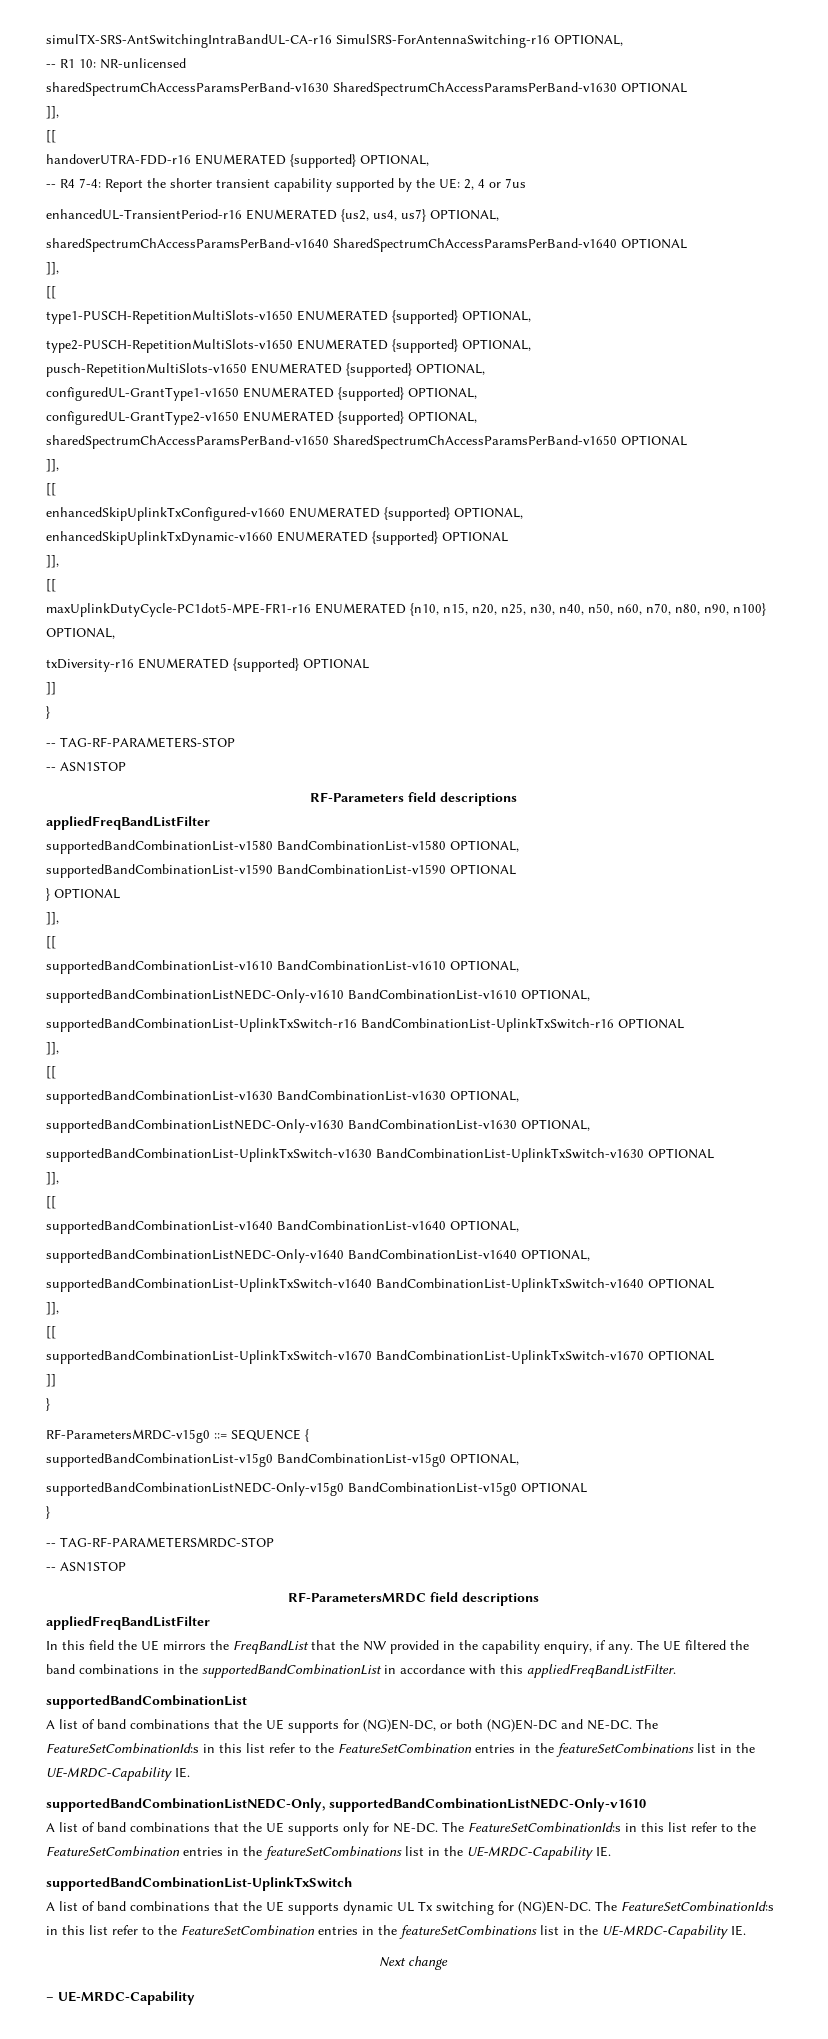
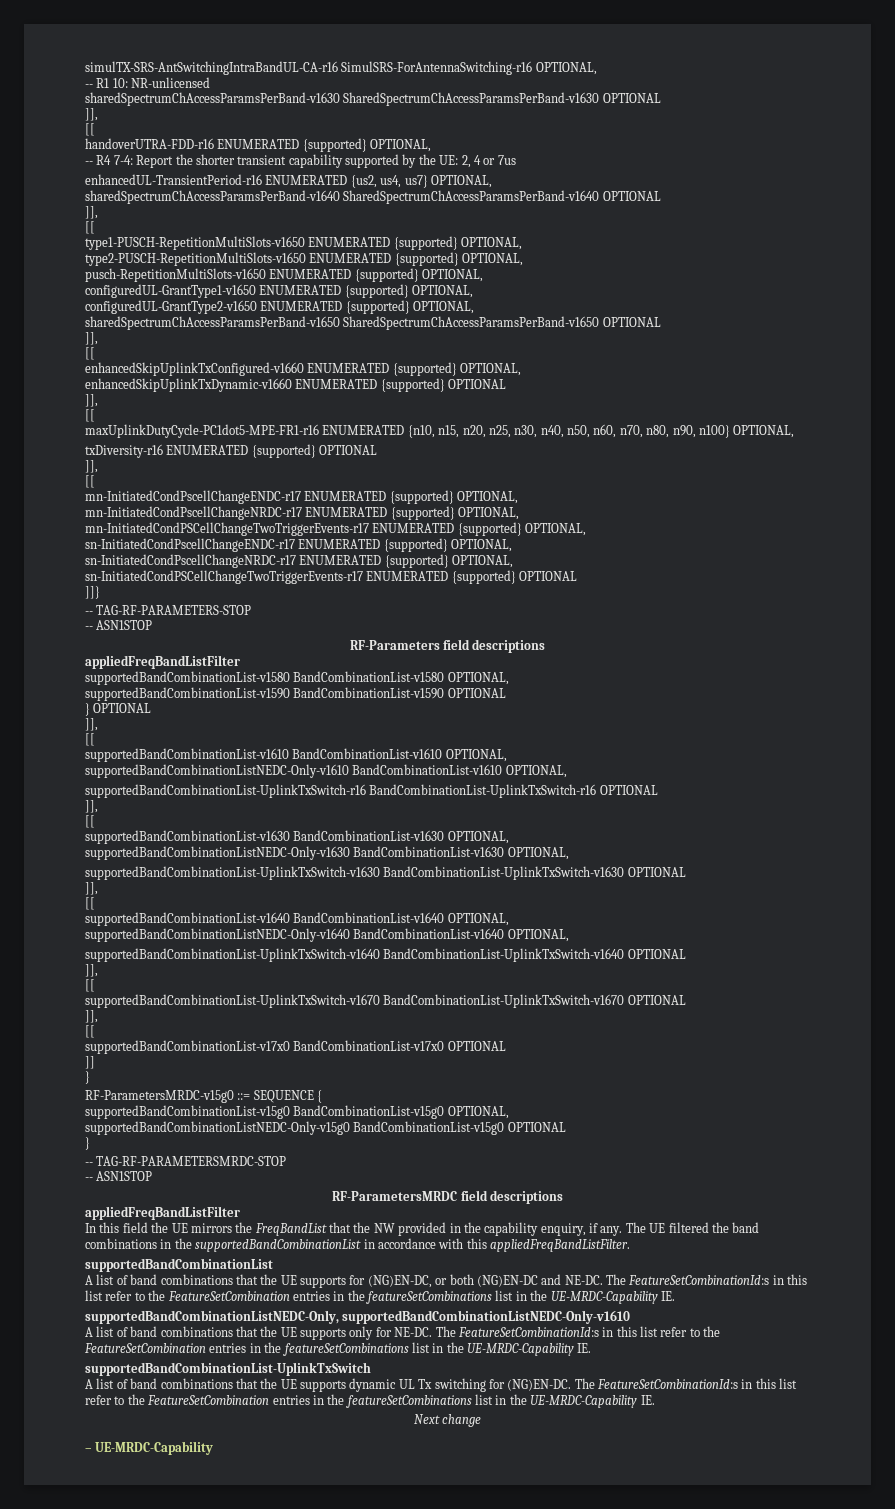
[46,682,56,695] [46,706,50,719] ]] // } -> [85,460,98,473] [85,475,95,488] [85,490,519,504] [85,506,520,520] [85,522,587,536] [85,538,513,552] [85,554,514,568] [85,570,578,584] [85,586,100,599] ]], // [[ // mn-InitiatedCondPscellChangeENDC-r17 ENUMERATED {supported} OPTIONAL, // mn-InitiatedCondPscellChangeNRDC-r17 ENUMERATED {supported} OPTIONAL, // mn-InitiatedCondPSCellChangeTwoTriggerEvents-r17 ENUMERATED {supported} OPTIONAL, // sn-InitiatedCondPscellChangeENDC-r17 ENUMERATED {supported} OPTIONAL, // sn-InitiatedCondPscellChangeNRDC-r17 ENUMERATED {supported} OPTIONAL, // sn-InitiatedCondPSCellChangeTwoTriggerEvents-r17 ENUMERATED {supported} OPTIONAL // ]]}
(714, 1355) none -> [85,1010,98,1023] [85,1025,95,1038] [85,1040,506,1054] // ]], // [[ // supportedBandCombinationList-v17x0 BandCombinationList-v17x0 OPTIONAL

